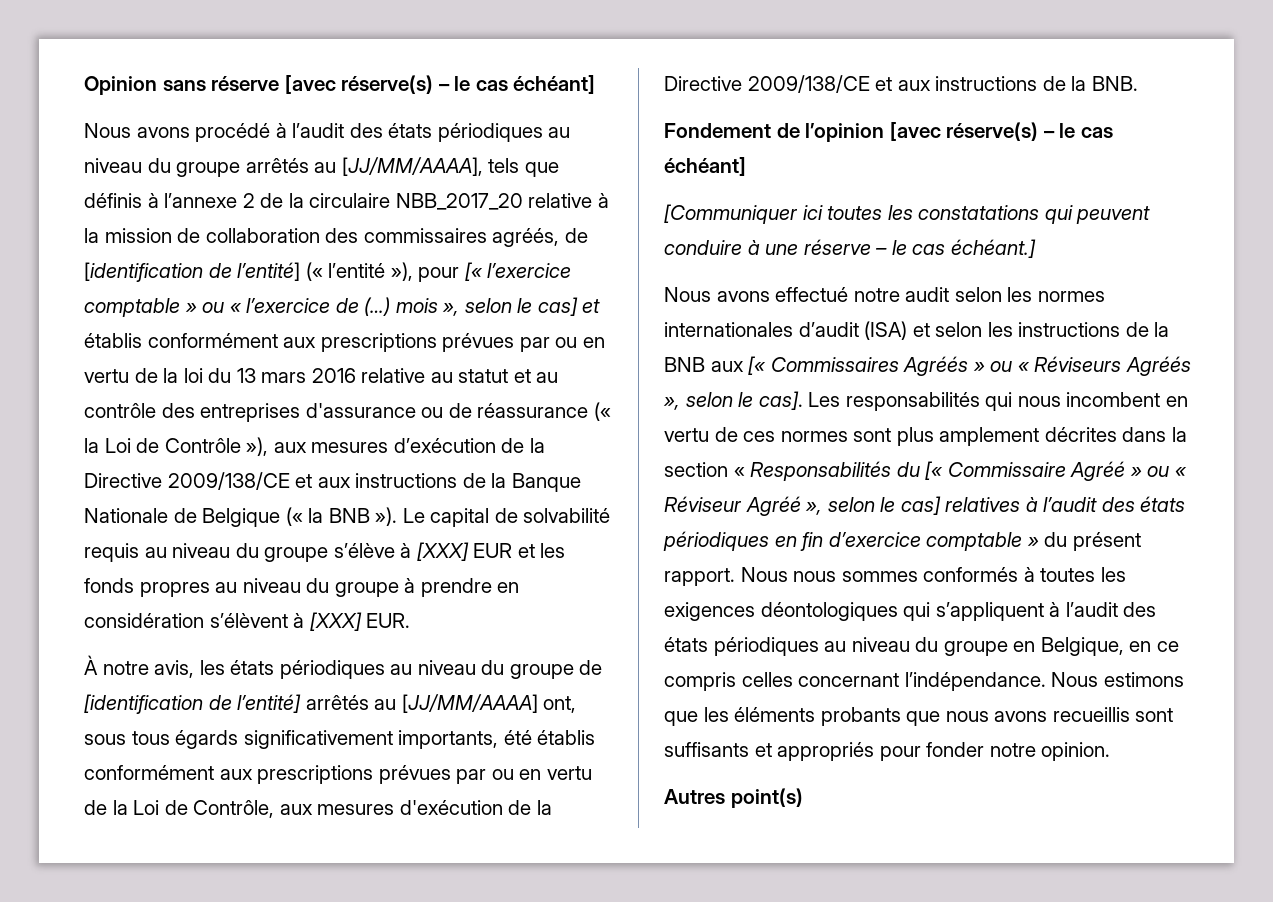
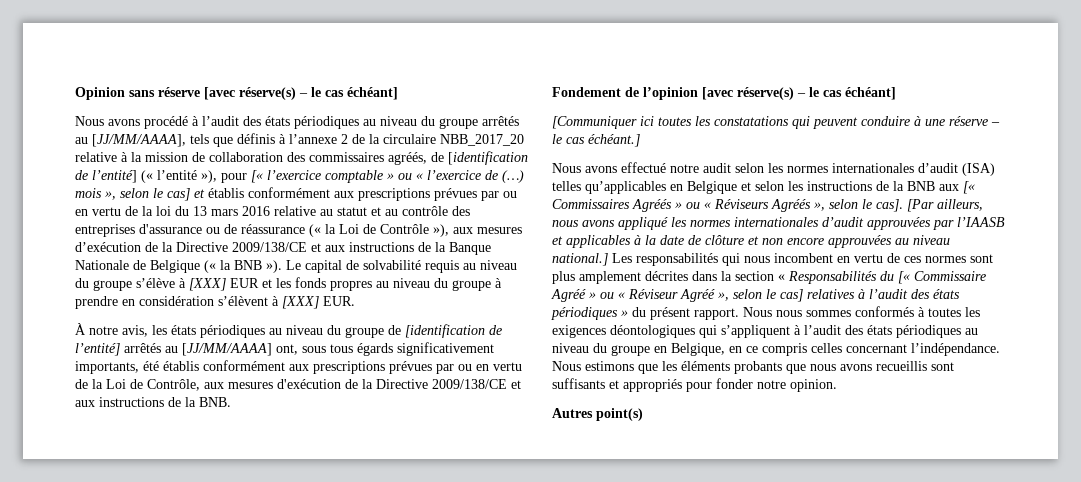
(908, 330) none -> [552,181,737,194] telles qu’applicables en Belgique
(803, 400) none -> [907,199,983,212] [552,217,1005,230] [552,235,950,248] [552,253,608,266] [Par ailleurs, nous avons appliqué les normes internationales d’audit approuvées par l’IAASB et applicables à la date de clôture et non encore approuvées au niveau national.]
[774,532,1023,551] en fin d’exercice comptable -> (618, 313) none

